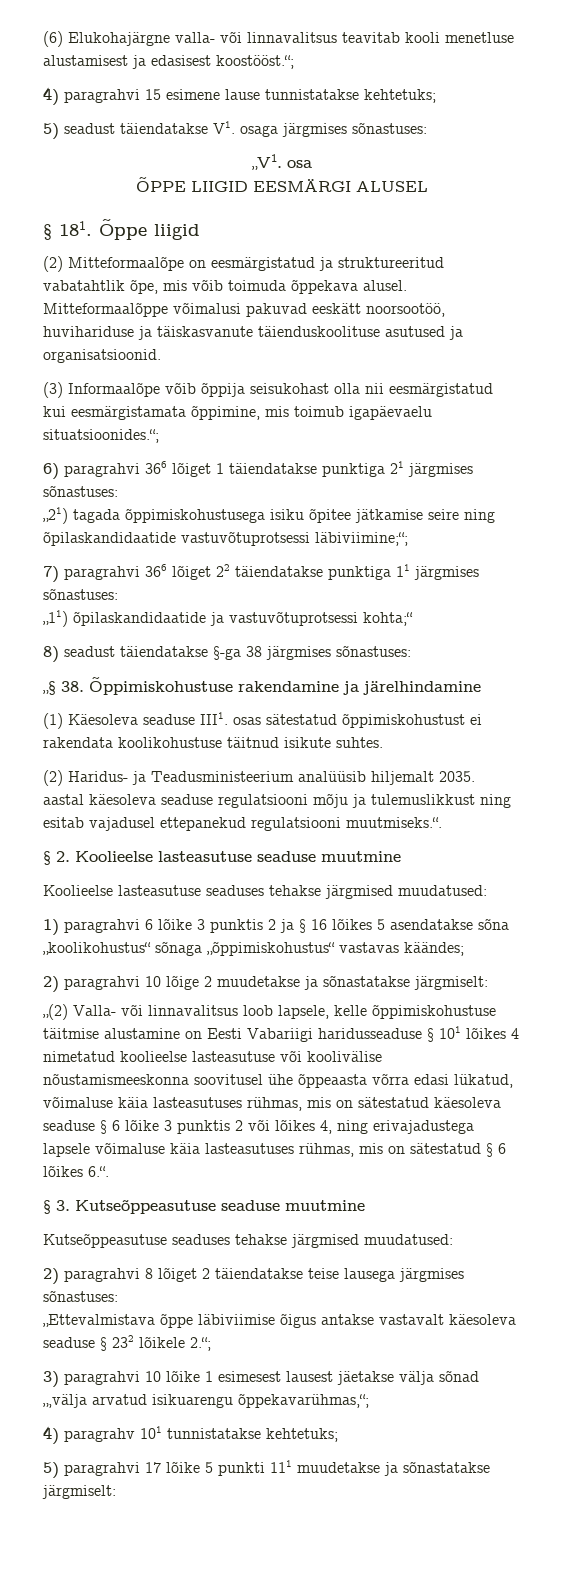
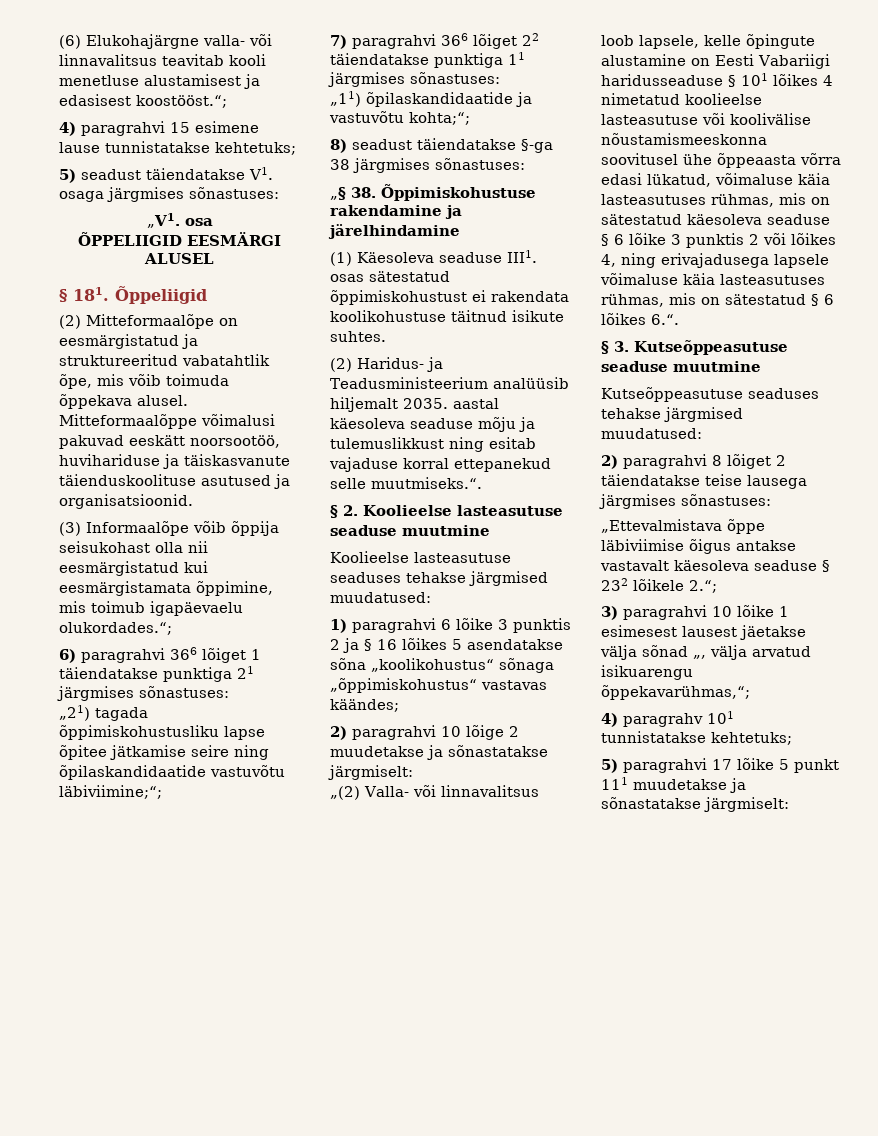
[135,176,248,192] ÕPPE LIIGID -> [78,232,182,246] ÕPPELIIGID
[99,218,200,240] Õppe liigid -> [115,286,207,304] Õppeliigid
[43,429,159,443] situatsioonides.“; -> [59,622,172,635] olukordades.“;
[125,508,304,523] õppimiskohustusega isiku -> [59,725,265,740] õppimiskohustusliku lapse
[181,531,310,546] vastuvõtuprotsessi -> [210,765,285,777] vastuvõtu
[229,611,413,626] vastuvõtuprotsessi kohta;“ -> [329,111,470,125] vastuvõtu kohta;“;
[218,794,308,808] regulatsiooni -> (473, 423) none
[89,817,341,831] vajadusel ettepanekud regulatsiooni -> [329,457,551,472] [330,478,366,489] vajaduse korral ettepanekud selle
[372,1004,496,1019] [43,1028,99,1039] õppimiskohustuse täitmise -> [746,34,815,49] õpingute
[373,1120,474,1134] erivajadustega -> [661,253,769,268] erivajadusega
[43,1394,87,1408] „,välja -> [693,645,747,660] „, välja
[218,1462,265,1476] punkti -> [794,759,839,773] punkt

